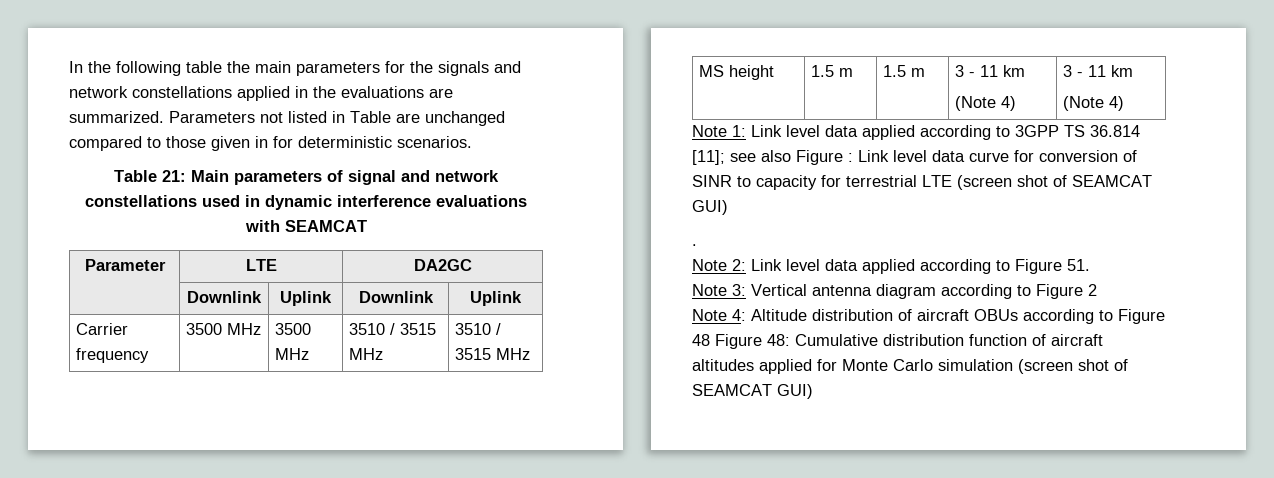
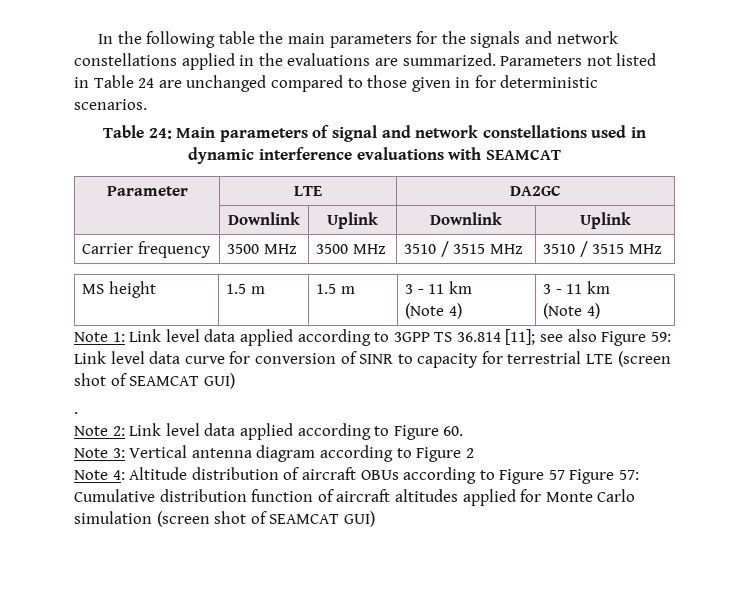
(391, 117) none -> [138,78,155,88] 24
[162,170,186,182] 21: -> [148,128,172,139] 24:
[848,153,853,162] : -> [650,332,671,342] 59:
[1067,259,1090,271] 51. -> [443,426,464,436] 60.
[692,334,790,349] 48 Figure 48: -> [548,469,640,484] 57 Figure 57:

